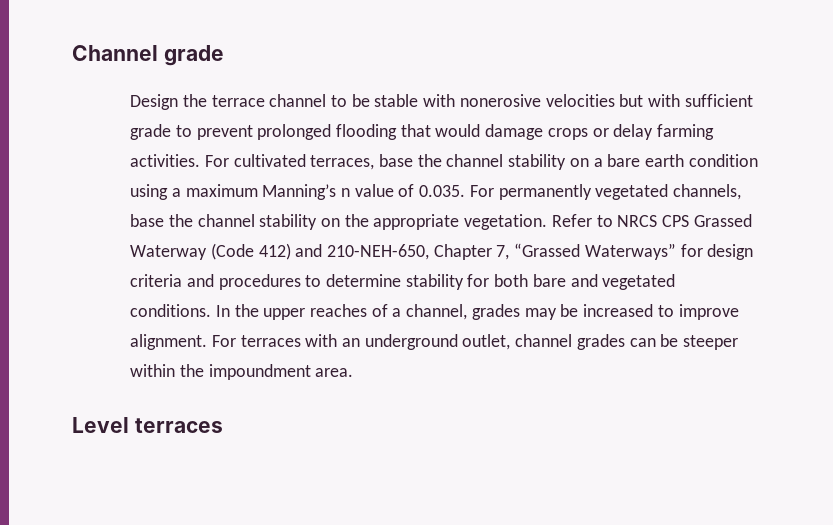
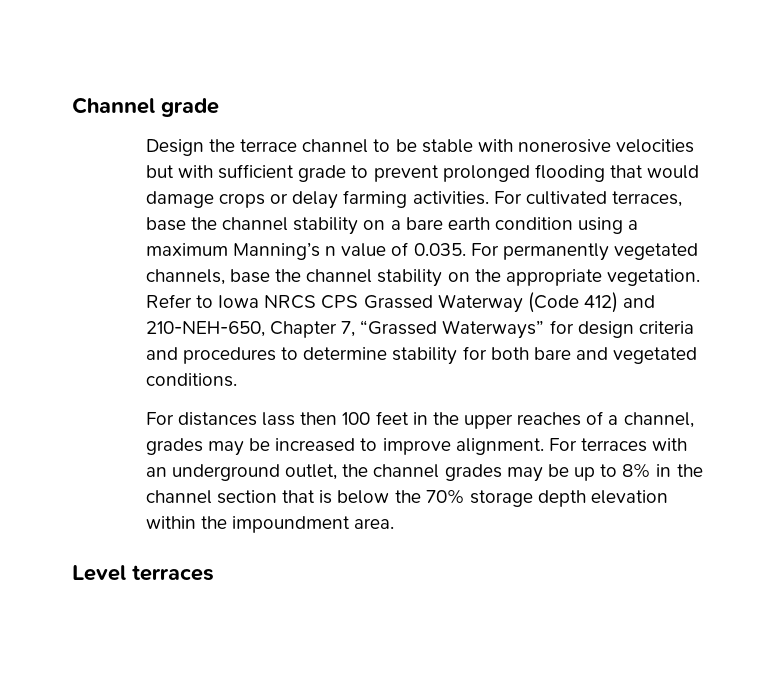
(613, 221) none -> [218,295,260,308] Iowa
[215,305,230,317] In -> [145,411,428,426] // For distances lass then 100 feet in
(511, 342) none -> [342,464,369,477] the
[629,334,739,350] can be steeper -> [506,463,703,482] [145,489,669,507] may be up to 8% in the channel section that is below the 70% storage depth elevation

